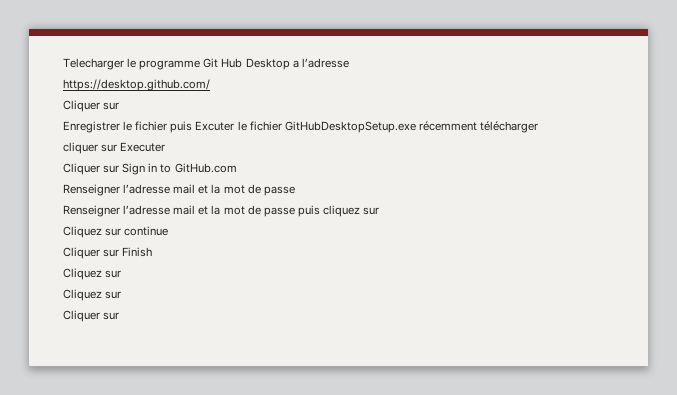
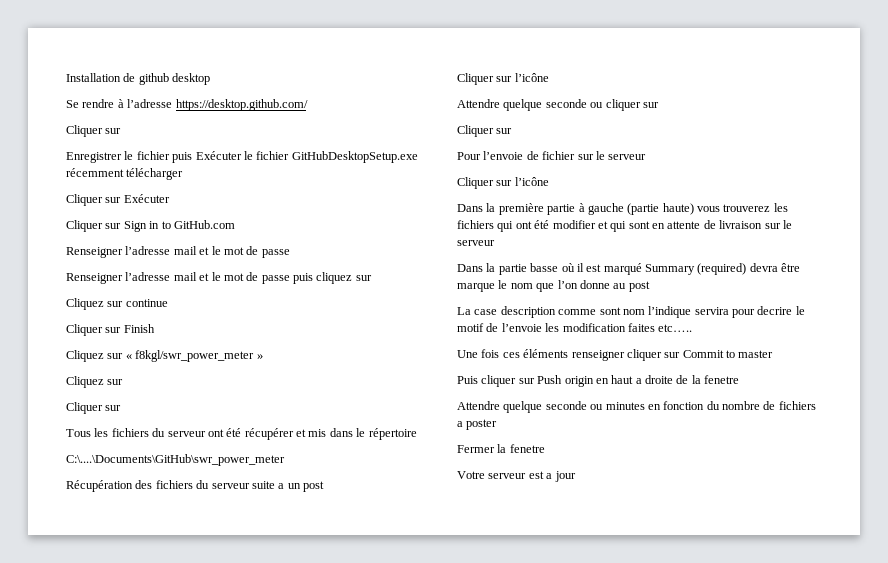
[63,58,349,70] Telecharger le programme Git Hub Desktop a l’adresse // -> [66,73,211,85] [66,99,173,108] Installation de github desktop // Se rendre à l’adresse
[195,121,235,131] Excuter -> [195,151,242,160] Exécuter
[63,142,166,154] cliquer sur Executer -> [66,194,170,206] Cliquer sur Exécuter
[211,184,221,194] la -> [211,246,221,255] le
[211,205,221,215] la -> [211,272,221,281] le
(122, 274) none -> [125,350,263,362] « f8kgl/swr_power_meter »
(120, 316) none -> [66,428,417,440] [66,454,285,466] [66,480,324,492] [457,73,549,85] [457,99,659,111] [457,125,513,137] [457,151,647,160] [457,177,549,189] [457,203,788,215] [457,220,792,232] [457,240,495,246] [457,263,801,275] [457,280,650,292] [457,306,805,318] [457,323,693,332] [457,349,774,361] [457,375,740,387] [457,401,816,413] [457,419,498,430] [457,444,545,453] [457,471,576,482] // Tous les fichiers du serveur ont été récupérer et mis dans le répertoire // C:\....\Documents\GitHub\swr_power_meter // Récupération des fichiers du serveur suite a un post // Cliquer sur l’icône // Attendre quelque seconde ou cliquer sur // Cliquer sur // Pour l’envoie de fichier sur le serveur // Cliquer sur l’icône // Dans la première partie à gauche (partie haute) vous trouverez les fichiers qui ont été modifier et qui sont en attente de livraison sur le serveur // Dans la partie basse où il est marqué Summary (required) devra être marque le nom que l’on donne au post // La case description comme sont nom l’indique servira pour decrire le motif de l’envoie les modification faites etc….. // Une fois ces éléments renseigner cliquer sur Commit to master // Puis cliquer sur Push origin en haut a droite de la fenetre // Attendre quelque seconde ou minutes en fonction du nombre de fichiers a poster // Fermer la fenetre // Votre serveur est a jour

